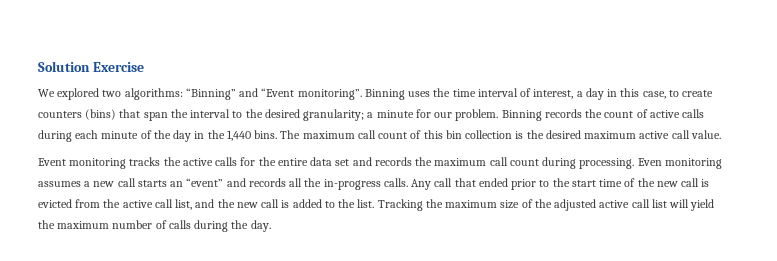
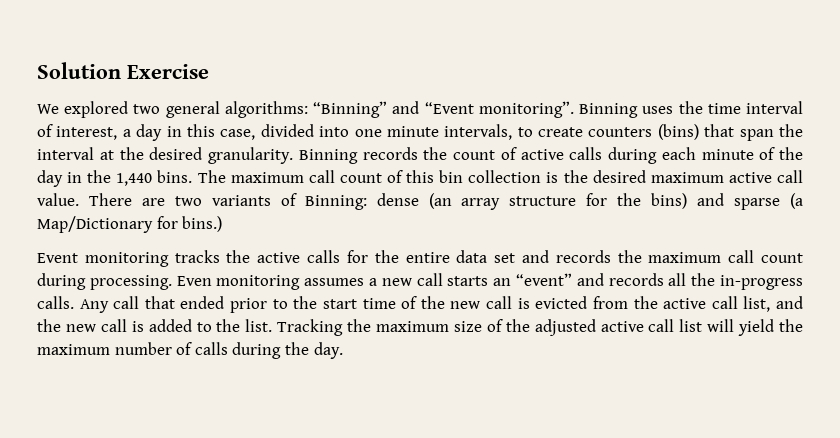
(122, 93) none -> [165,101,220,118] general
(666, 95) none -> [260,124,513,140] divided into one minute intervals,
[232,109,499,121] to the desired granularity; a minute for our problem. -> [99,147,293,164] at the desired granularity.
(721, 134) none -> [88,193,803,210] [37,216,223,233] There are two variants of Binning: dense (an array structure for the bins) and sparse (a Map/Dictionary for bins.)

